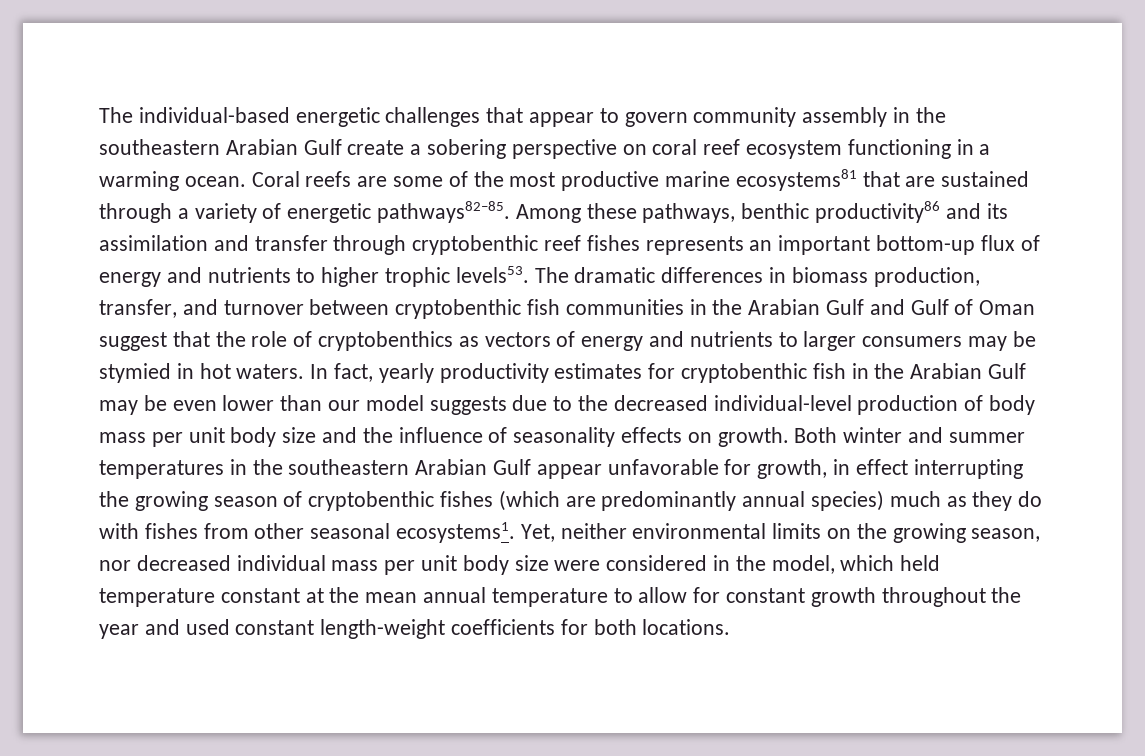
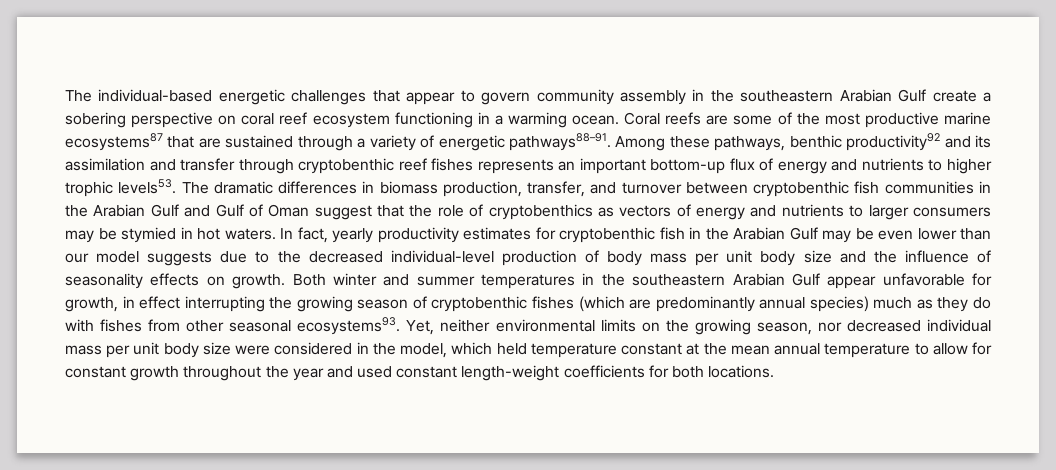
[735,169,857,191] ecosystems81 -> [65,133,163,151] ecosystems87
[377,201,511,223] pathways82–85. -> [508,133,611,151] pathways88–91.
[815,201,941,223] productivity86 -> [846,133,941,151] productivity92
[396,522,516,543] ecosystems1. -> [297,317,401,335] ecosystems93.

